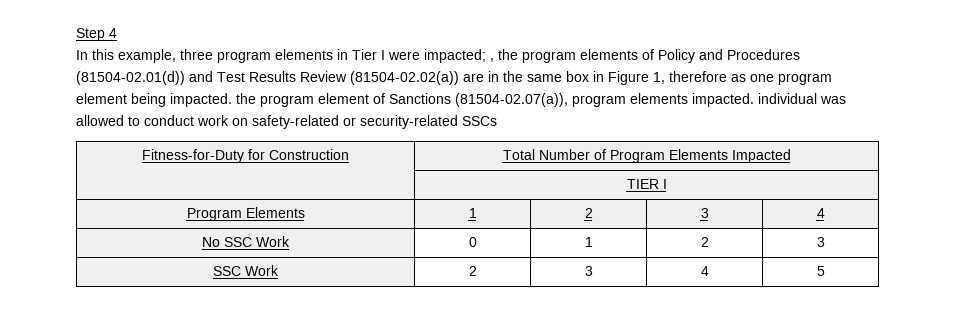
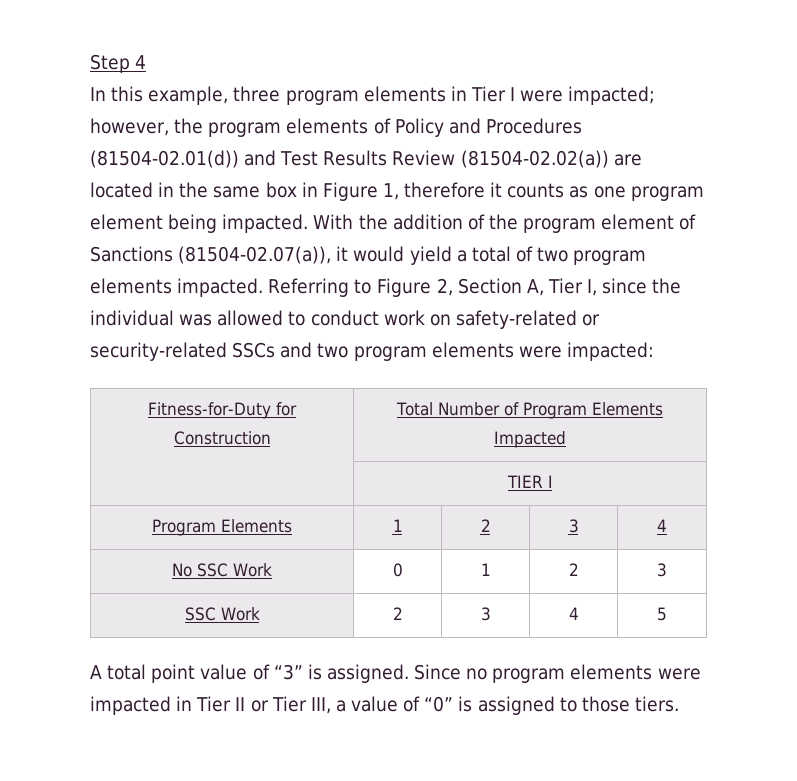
[490,58,494,62] , -> [90,118,169,136] however,
(484, 77) none -> [90,182,153,198] located
(727, 76) none -> [490,182,565,198] it counts
(232, 100) none -> [313,214,485,230] With the addition of
[572,93,754,107] program elements impacted. -> [336,246,647,265] [90,278,682,297] it would yield a total of two program elements impacted. Referring to Figure 2, Section A, Tier I, since the
(497, 121) none -> [280,342,654,361] and two program elements were impacted:
(825, 271) none -> [90,664,701,683] [90,696,679,715] // A total point value of “3” is assigned. Since no program elements were impacted in Tier II or Tier III, a value of “0” is assigned to those tiers.

